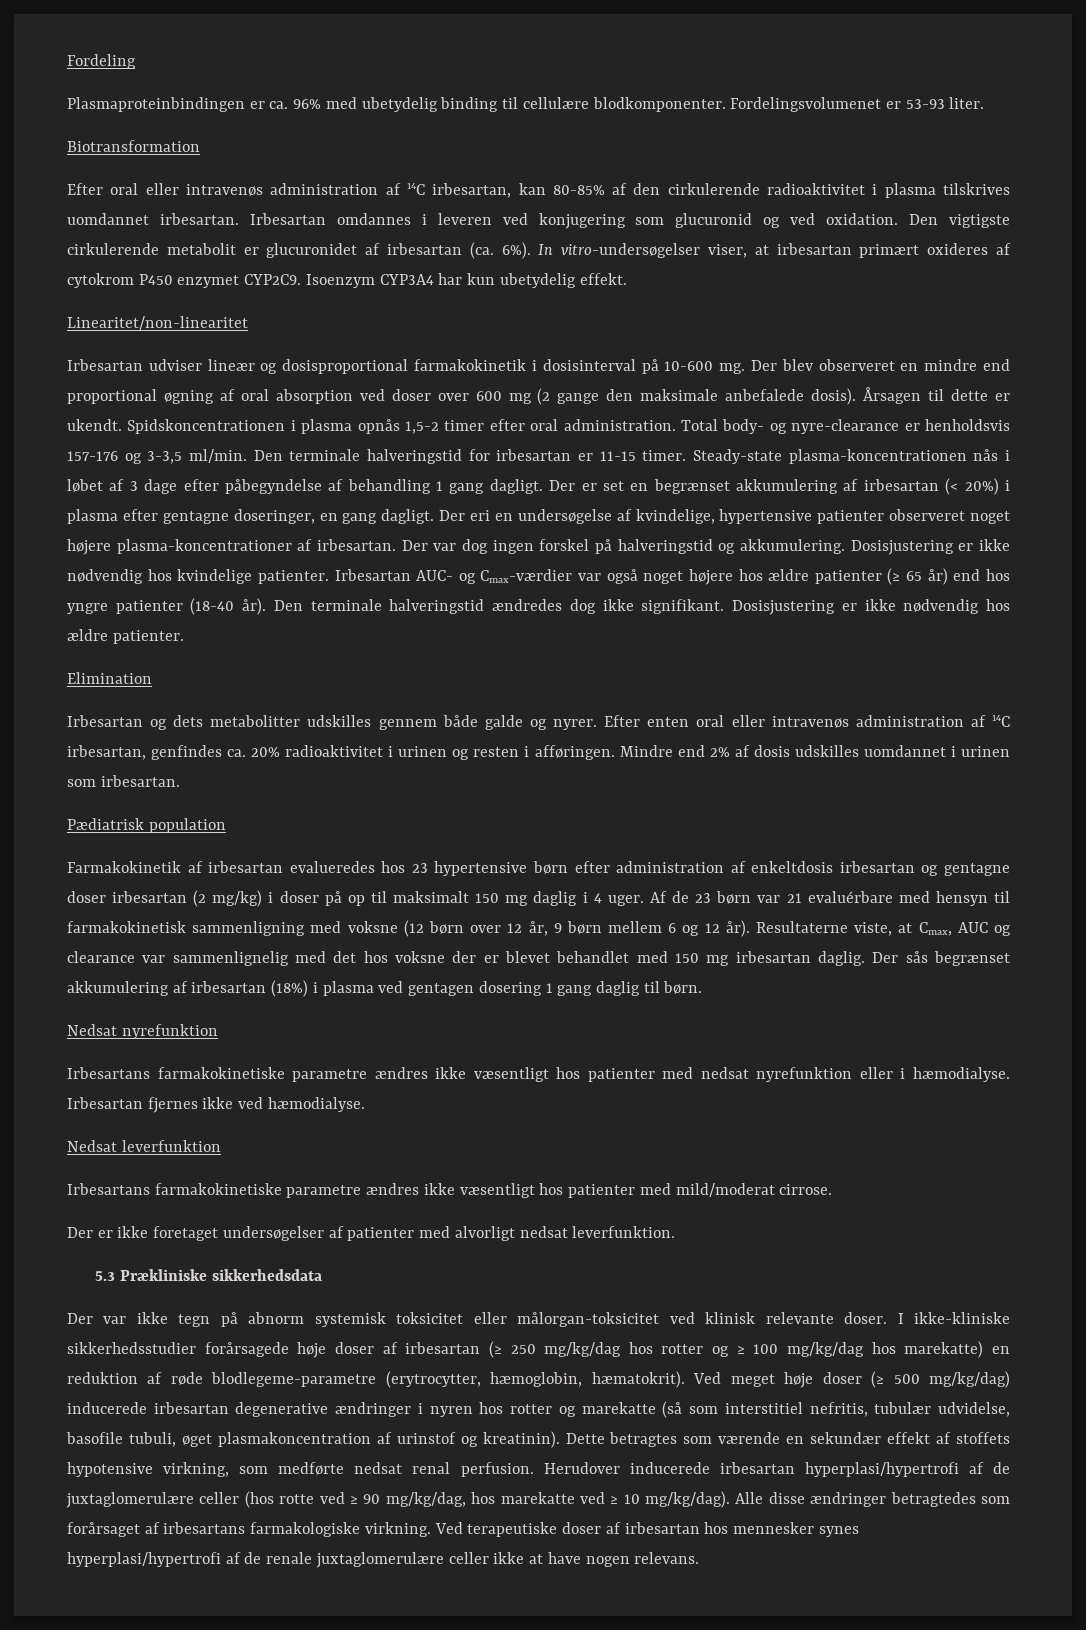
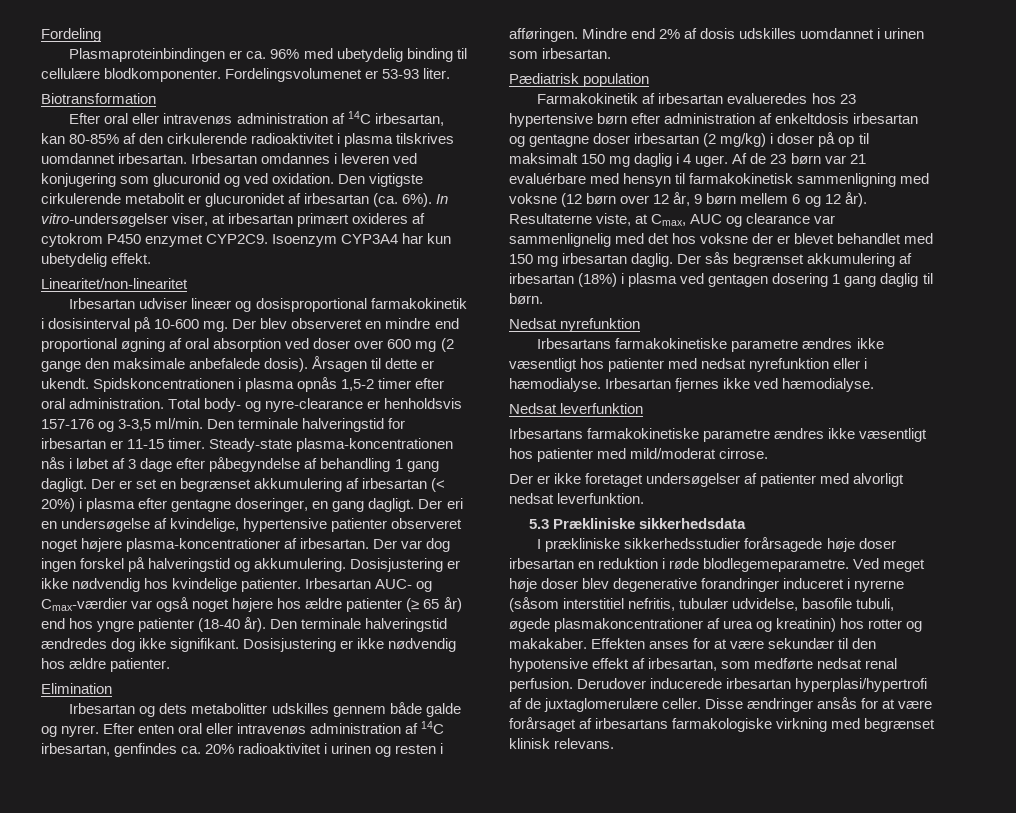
[67,1312,1011,1327] [67,1341,1010,1358] [67,1371,1010,1388] [67,1401,719,1418] Der var ikke tegn på abnorm systemisk toksicitet eller målorgan-toksicitet ved klinisk relevante doser. I ikke-kliniske sikkerhedsstudier forårsagede høje doser af irbesartan (≥ 250 mg/kg/dag hos rotter og ≥ 100 mg/kg/dag hos marekatte) en reduktion af røde blodlegeme-parametre (erytrocytter, hæmoglobin, hæmatokrit). Ved meget høje doser (≥ 500 mg/kg/dag) inducerede irbesartan degenerative ændringer i nyren hos rotter og marekatte (så som -> [537,537,896,552] [509,558,926,572] [509,578,905,592] [509,597,559,612] I prækliniske sikkerhedsstudier forårsagede høje doser irbesartan en reduktion i røde blodlegemeparametre. Ved meget høje doser blev degenerative forandringer induceret i nyrerne (såsom
[181,1431,1010,1448] [67,1462,230,1477] øget plasmakoncentration af urinstof og kreatinin). Dette betragtes som værende en sekundær effekt af stoffets hypotensive virkning, -> [509,618,923,632] [509,638,877,649] [509,658,718,672] øgede plasmakoncentrationer af urea og kreatinin) hos rotter og makakaber. Effekten anses for at være sekundær til den hypotensive effekt af irbesartan,
[543,1462,620,1474] Herudover -> [577,678,647,689] Derudover
[199,1491,1011,1508] [67,1522,859,1537] [67,1552,630,1568] celler (hos rotte ved ≥ 90 mg/kg/dag, hos marekatte ved ≥ 10 mg/kg/dag). Alle disse ændringer betragtedes som forårsaget af irbesartans farmakologiske virkning. Ved terapeutiske doser af irbesartan hos mennesker synes hyperplasi/hypertrofi af de renale juxtaglomerulære celler ikke at have nogen -> [662,697,933,712] [509,717,936,732] [509,738,550,749] celler. Disse ændringer ansås for at være forårsaget af irbesartans farmakologiske virkning med begrænset klinisk

